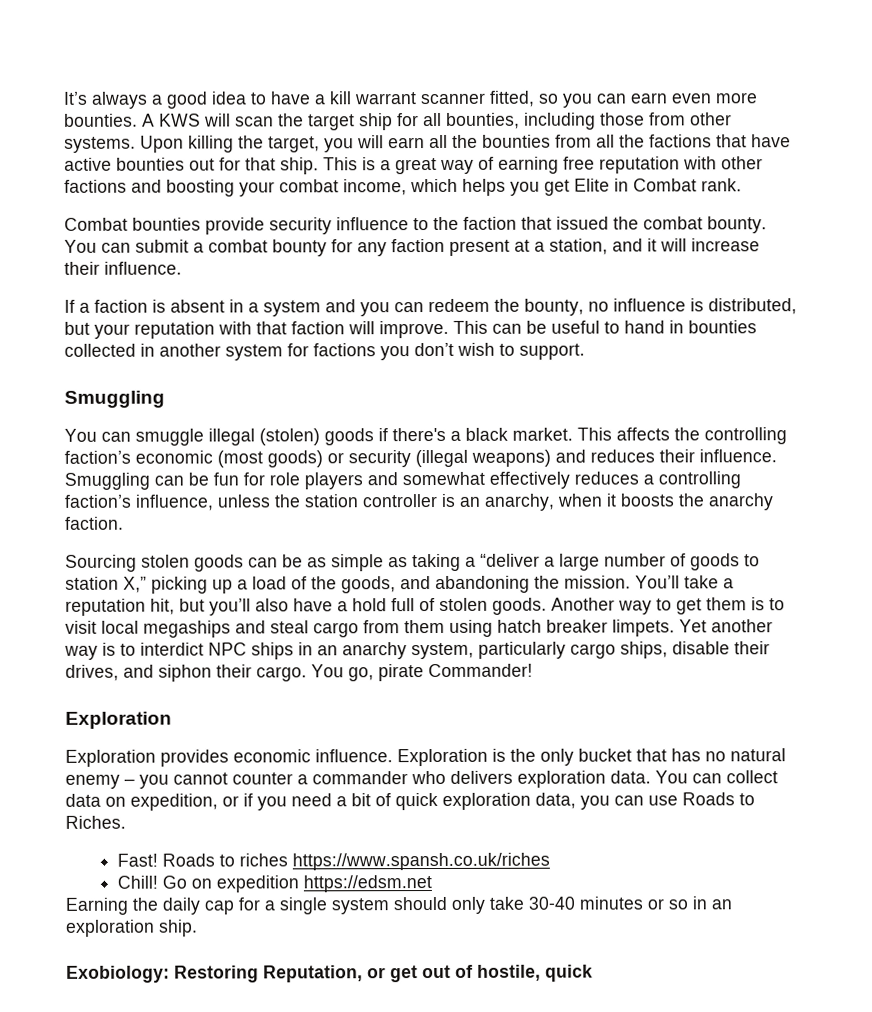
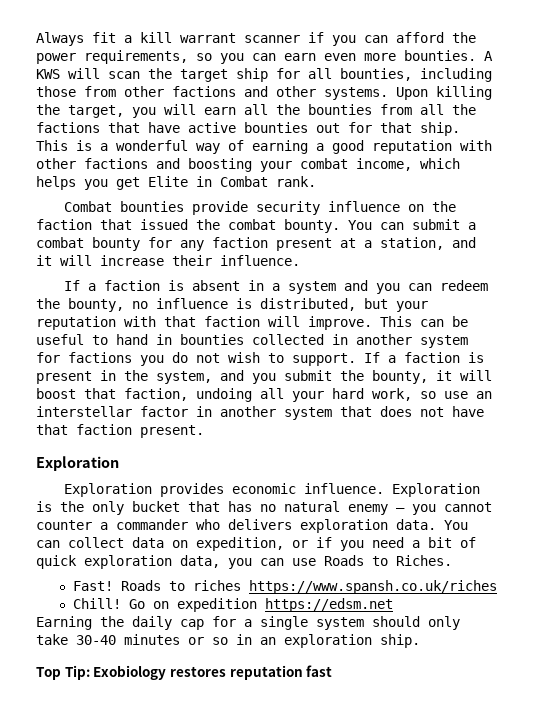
[63,90,535,109] It’s always a good idea to have a kill warrant scanner fitted, -> [36,32,476,46] [36,50,188,64] Always fit a kill warrant scanner if you can afford the power requirements,
(732, 119) none -> [172,86,316,97] factions and other
[395,157,437,175] great -> [116,140,188,151] wonderful
[563,156,595,170] free -> [316,140,364,154] a good
[413,218,429,231] to -> [407,204,424,212] on
[414,342,454,357] don’t -> [172,352,220,363] do not
[64,390,165,408] [64,427,787,446] [64,449,777,468] [64,471,741,490] [64,493,774,511] [65,516,124,530] [65,553,760,572] [65,575,734,594] [65,597,785,616] [65,619,773,638] [64,641,770,660] [65,663,533,682] // Smuggling // You can smuggle illegal (stolen) goods if there's a black market. This affects the controlling faction’s economic (most goods) or security (illegal weapons) and reduces their influence. Smuggling can be fun for role players and somewhat effectively reduces a controlling faction’s influence, unless the station controller is an anarchy, when it boosts the anarchy faction. // Sourcing stolen goods can be as simple as taking a “deliver a large number of goods to station X,” picking up a load of the goods, and abandoning the mission. You’ll take a reputation hit, but you’ll also have a hold full of stolen goods. Another way to get them is to visit local megaships and steal cargo from them using hatch breaker limpets. Yet another way is to interdict NPC ships in an anarchy system, particularly cargo ships, disable their drives, and siphon their cargo. You go, pirate Commander! -> [364,352,484,363] [36,370,492,384] [36,388,492,402] [36,406,484,420] [36,424,204,438] If a faction is present in the system, and you submit the bounty, it will boost that faction, undoing all your hard work, so use an interstellar factor in another system that does not have that faction present.
[66,964,593,983] Exobiology: Restoring Reputation, or get out of hostile, quick -> [36,665,333,680] Top Tip: Exobiology restores reputation fast

